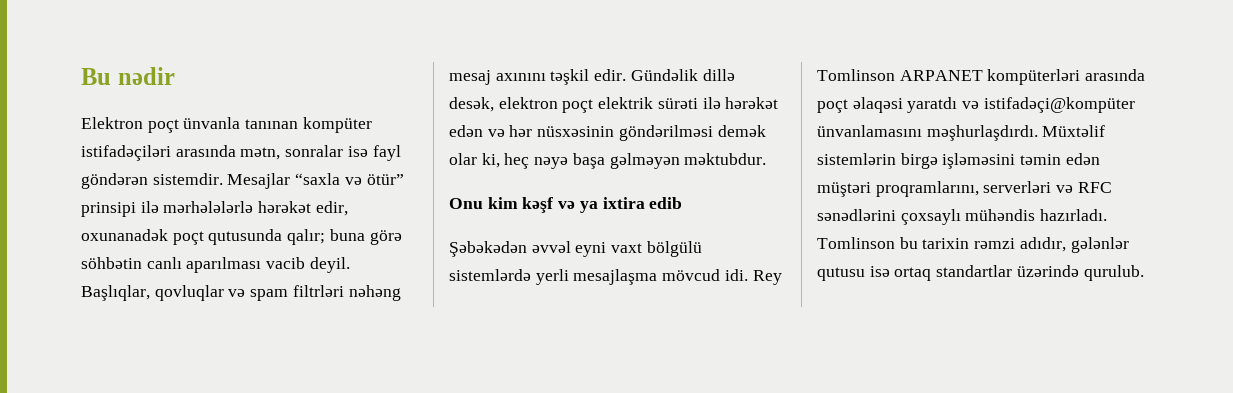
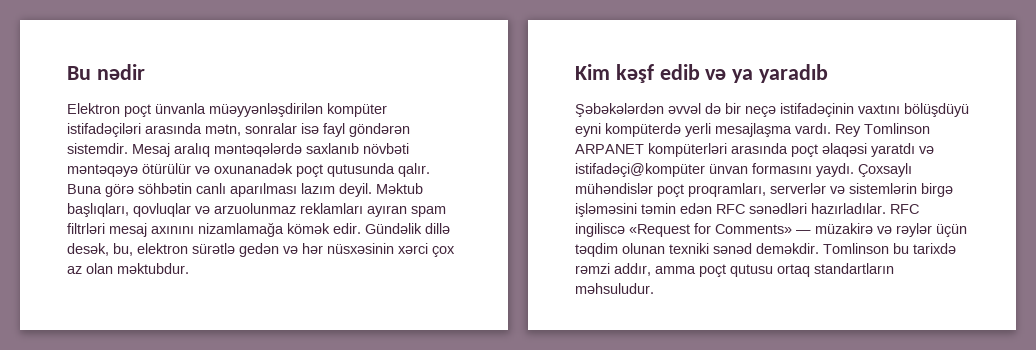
[245,119,299,129] tanınan -> [209,103,323,117] müəyyənləşdirilən
[227,173,404,189] [81,201,348,217] Mesajlar “saxla və ötür” prinsipi ilə mərhələlərlə hərəkət edir, -> [132,143,409,157] [67,163,210,177] Mesaj aralıq məntəqələrdə saxlanıb növbəti məntəqəyə ötürülür və
[287,229,365,245] qalır; buna -> [398,163,430,177] [67,184,102,194] qalır. Buna
[266,257,350,273] [81,285,246,301] vacib deyil. Başlıqlar, qovluqlar və -> [301,183,423,197] [67,203,407,217] lazım deyil. Məktub başlıqları, qovluqlar və arzuolunmaz reklamları ayıran
[348,285,401,301] nəhəng -> (105, 228) none
[550,69,590,85] təşkil -> [198,222,330,237] nizamlamağa kömək
[498,97,779,113] [449,125,766,141] [449,153,767,169] [449,197,683,213] [449,241,702,257] [449,269,748,285] elektron poçt elektrik sürəti ilə hərəkət edən və hər nüsxəsinin göndərilməsi demək olar ki, heç nəyə başa gəlməyən məktubdur. // Onu kim kəşf və ya ixtira edib // Şəbəkədən əvvəl eyni vaxt bölgülü sistemlərdə yerli mesajlaşma mövcud idi. -> [113,243,455,257] [67,263,189,274] [575,64,829,83] [575,103,969,117] [575,123,831,137] bu, elektron sürətlə gedən və hər nüsxəsinin xərci çox az olan məktubdur. // Kim kəşf edib və ya yaradıb // Şəbəkələrdən əvvəl də bir neçə istifadəçinin vaxtını bölüşdüyü eyni kompüterdə yerli mesajlaşma vardı.
[817,125,1106,141] ünvanlamasını məşhurlaşdırdı. Müxtəlif -> [709,163,912,177] [575,183,845,197] ünvan formasını yaydı. Çoxsaylı mühəndislər poçt proqramları, serverlər və
[817,181,1112,197] [817,209,1108,225] [817,237,1129,253] [817,265,1144,281] müştəri proqramlarını, serverləri və RFC sənədlərini çoxsaylı mühəndis hazırladı. Tomlinson bu tarixin rəmzi adıdır, gələnlər qutusu isə ortaq standartlar üzərində qurulub. -> [716,203,919,214] [575,223,967,237] [575,243,956,257] [575,263,894,277] [575,283,654,294] RFC sənədləri hazırladılar. RFC ingiliscə «Request for Comments» — müzakirə və rəylər üçün təqdim olunan texniki sənəd deməkdir. Tomlinson bu tarixdə rəmzi addır, amma poçt qutusu ortaq standartların məhsuludur.

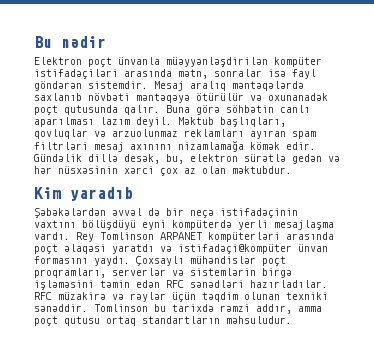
[615,64,754,83] kəşf edib və ya -> (61, 193) none
[575,223,811,237] ingiliscə «Request for Comments» — -> (52, 296) none
[713,243,819,254] sənəd deməkdir. -> [34,304,88,312] sənəddir.

